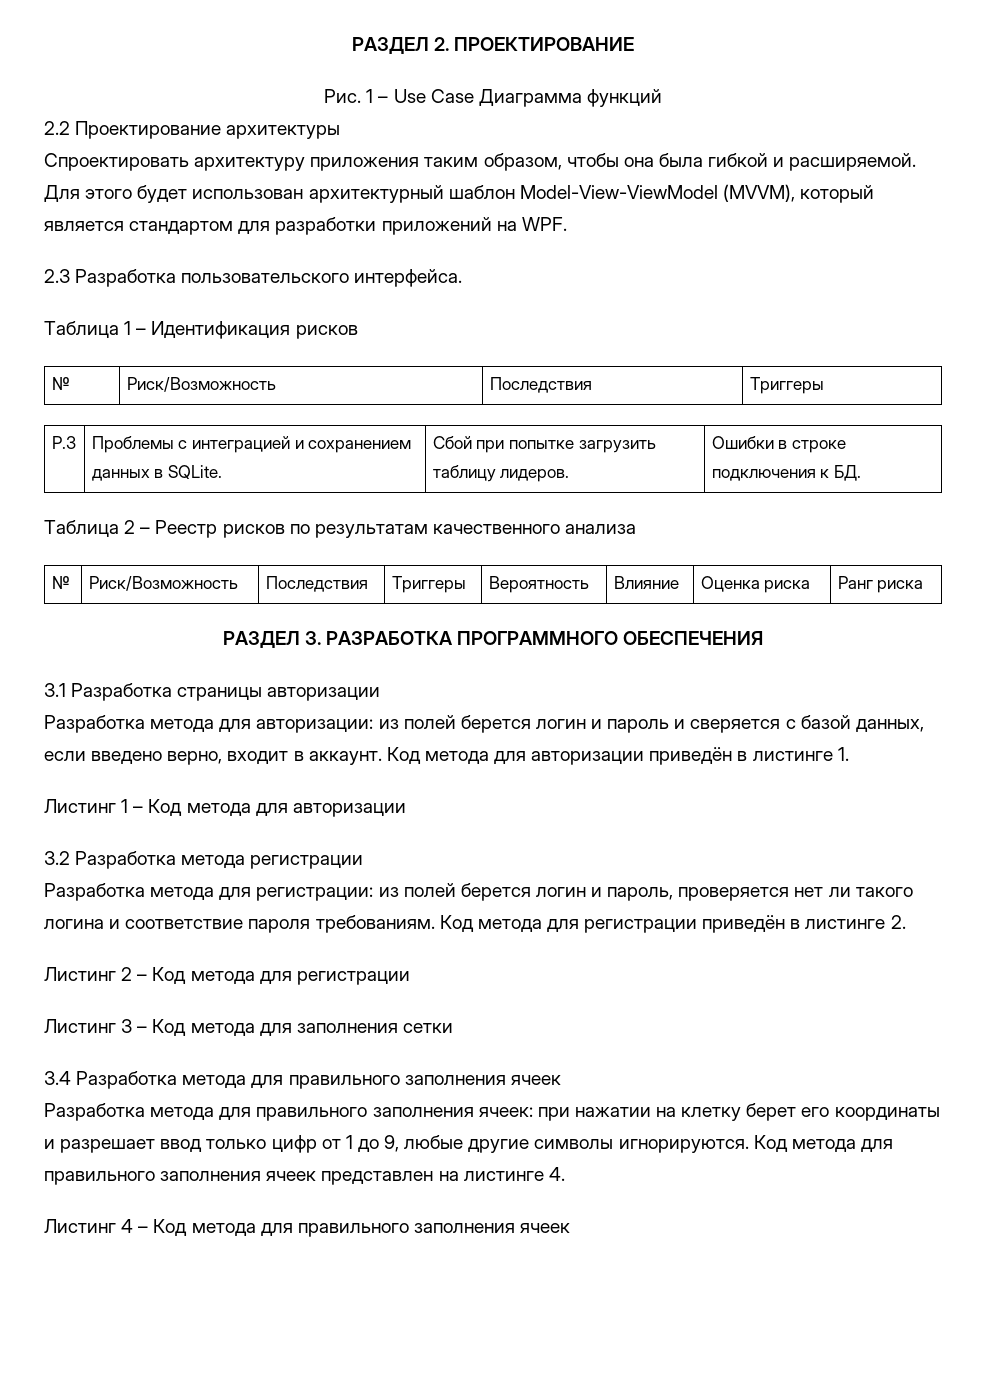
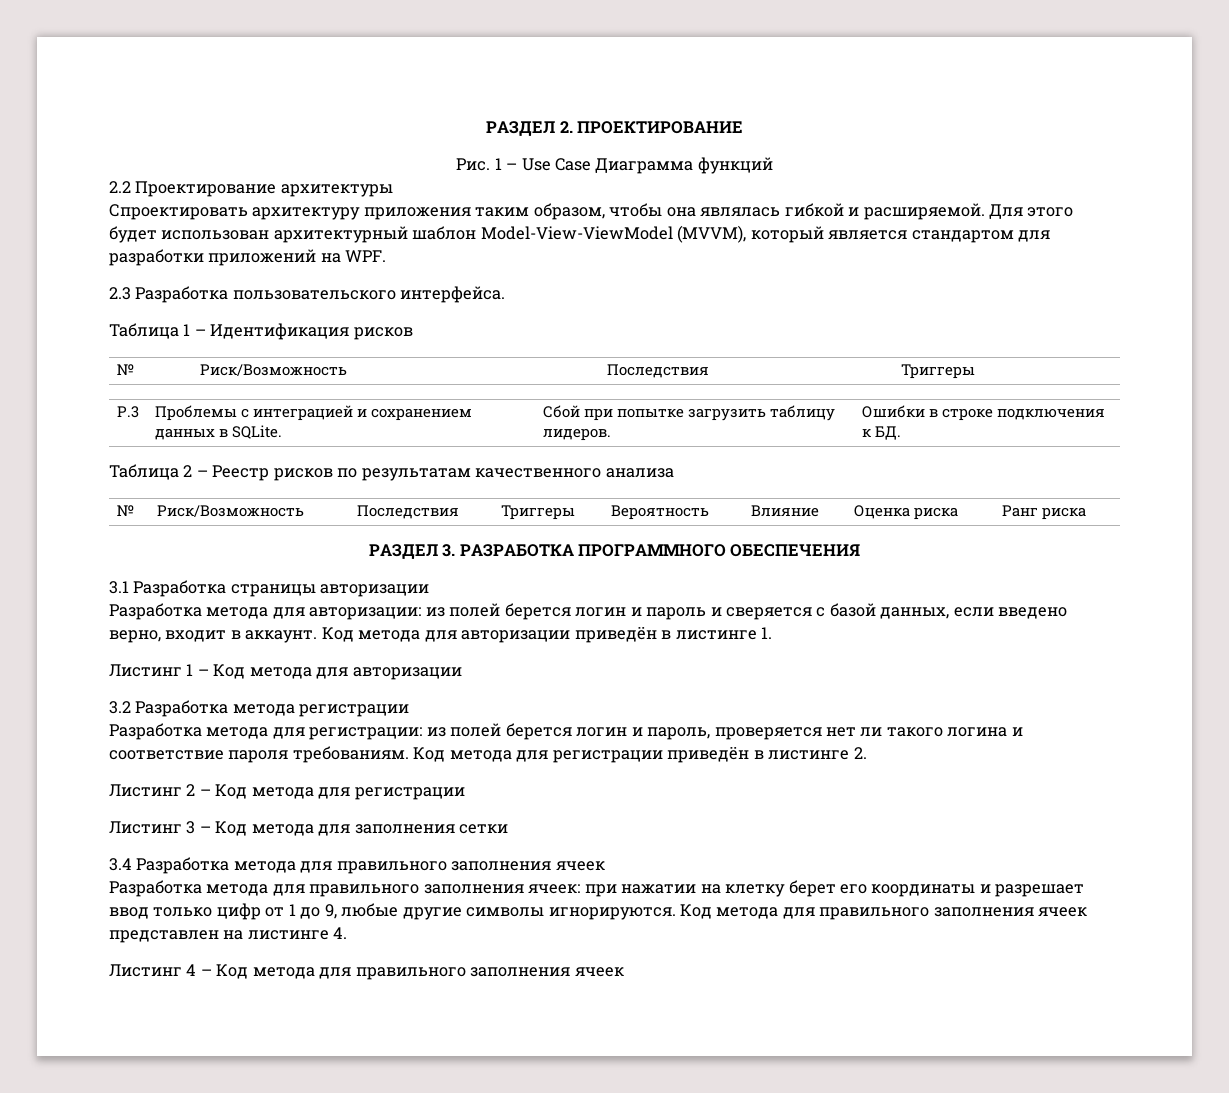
[658,153,703,167] была -> [700,207,781,217] являлась

